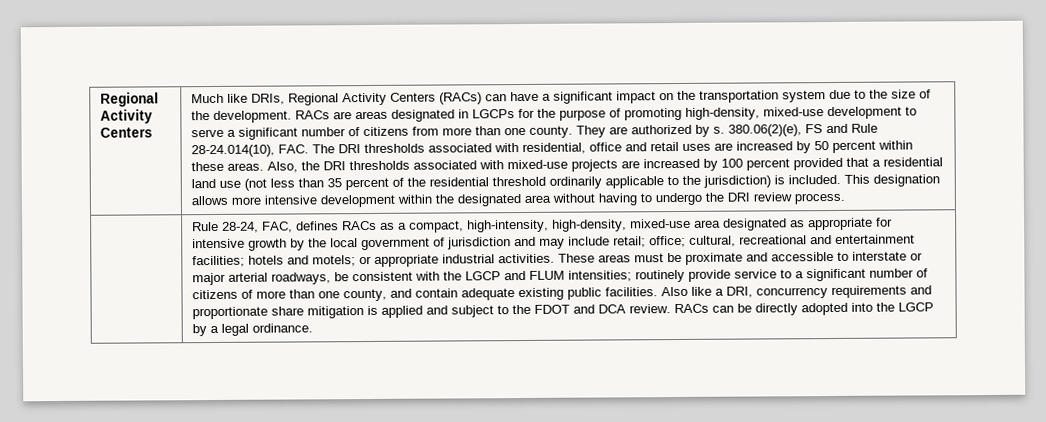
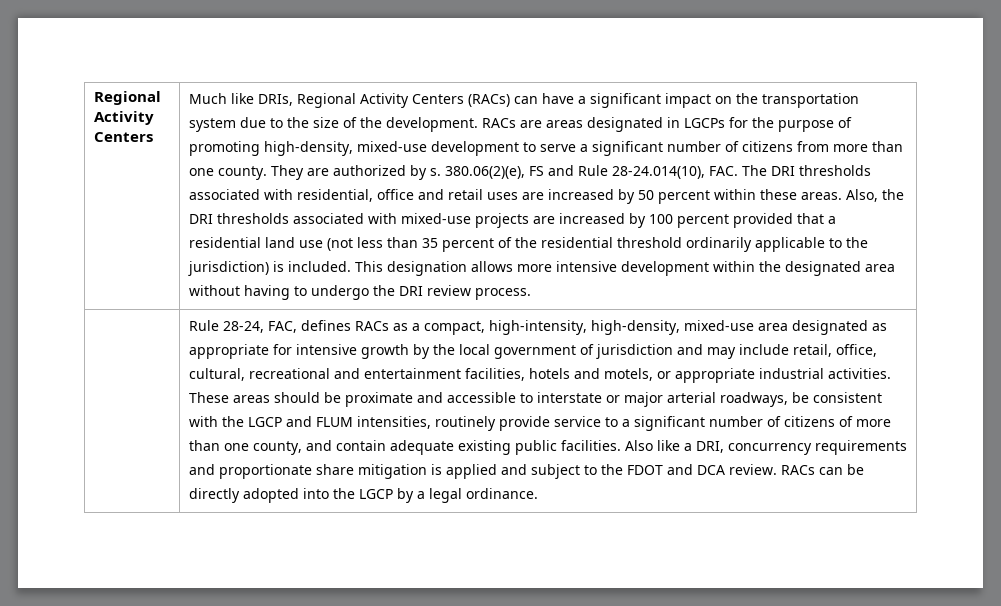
[613,235,687,248] retail; office; -> [792,344,877,357] retail, office,
[192,255,246,268] facilities; -> [464,368,525,381] facilities,
[312,255,357,267] motels; -> [603,368,653,381] motels,
[634,253,665,263] must -> [273,392,320,403] should
[568,270,633,282] intensities; -> [356,416,431,429] intensities,

